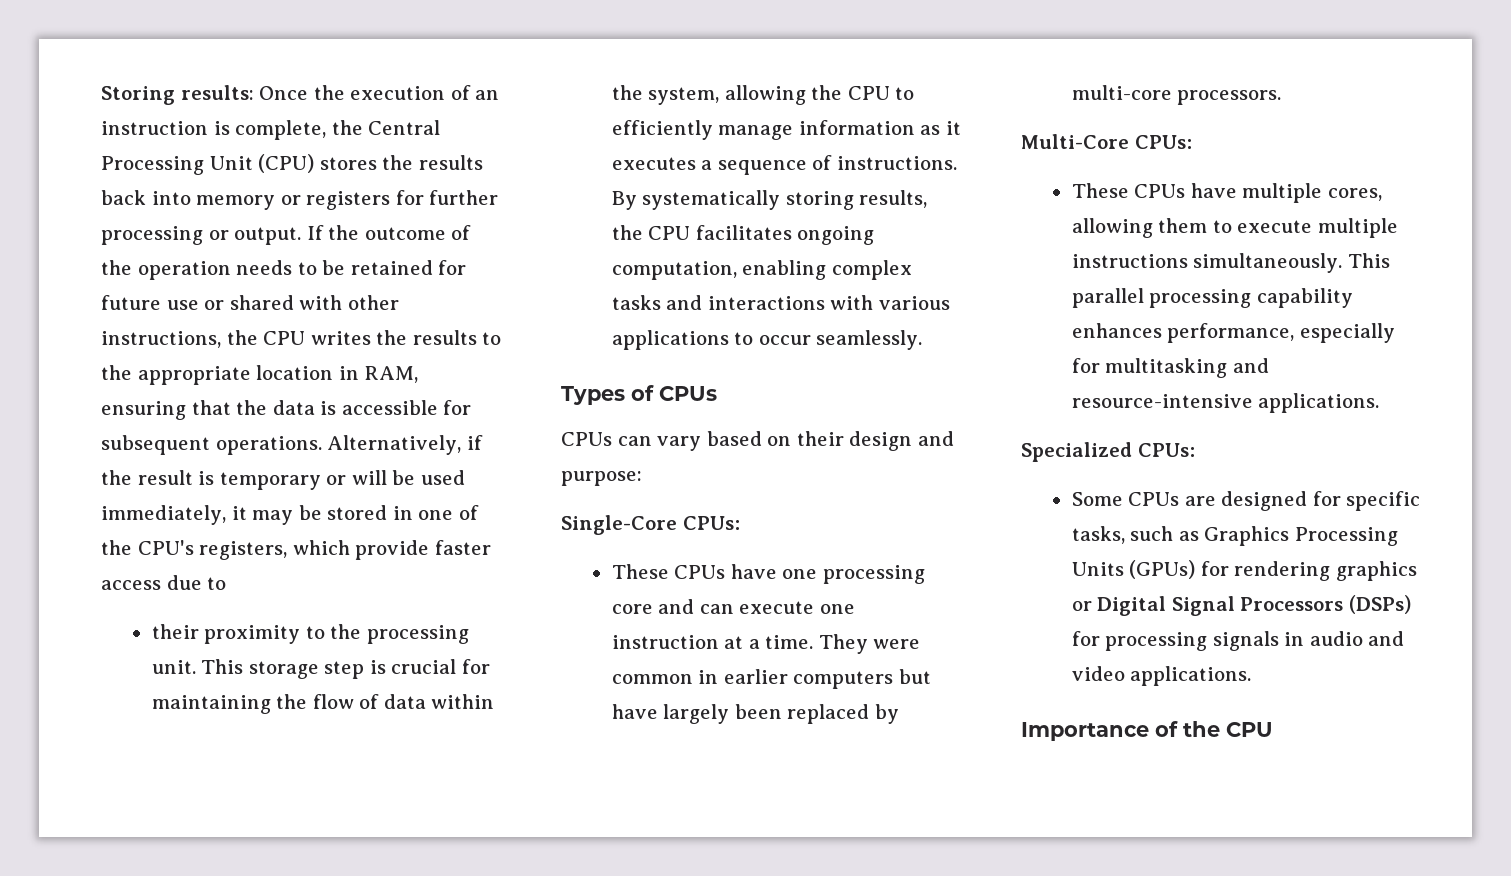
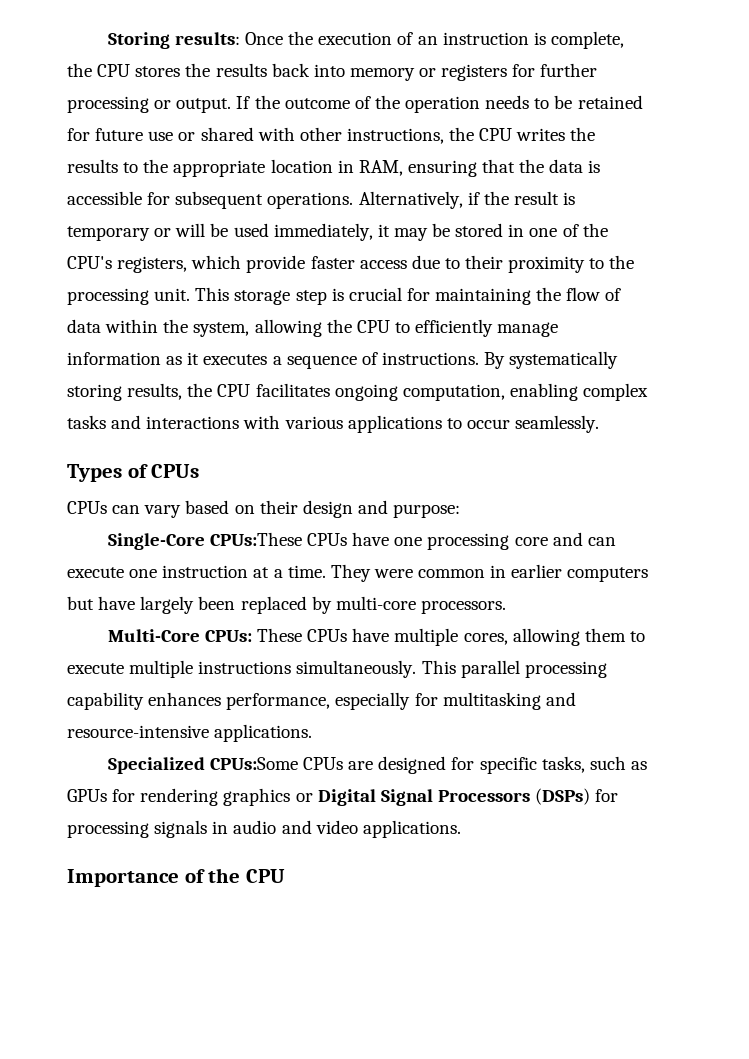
[368,120,441,135] [101,154,315,175] Central Processing Unit (CPU) -> [97,64,131,77] CPU
(227, 583) // -> (460, 263) none
[682,516,740,530] [611,564,669,579] CPUs: // These -> [209,532,302,546] CPUs:These
(1192, 142) // -> (252, 636) none
[1137,443,1195,457] [1071,492,1123,506] CPUs: // Some -> [209,757,298,770] CPUs:Some
[1204,526,1398,546] [1071,560,1196,579] Graphics Processing Units (GPUs) -> [67,789,107,802] GPUs

